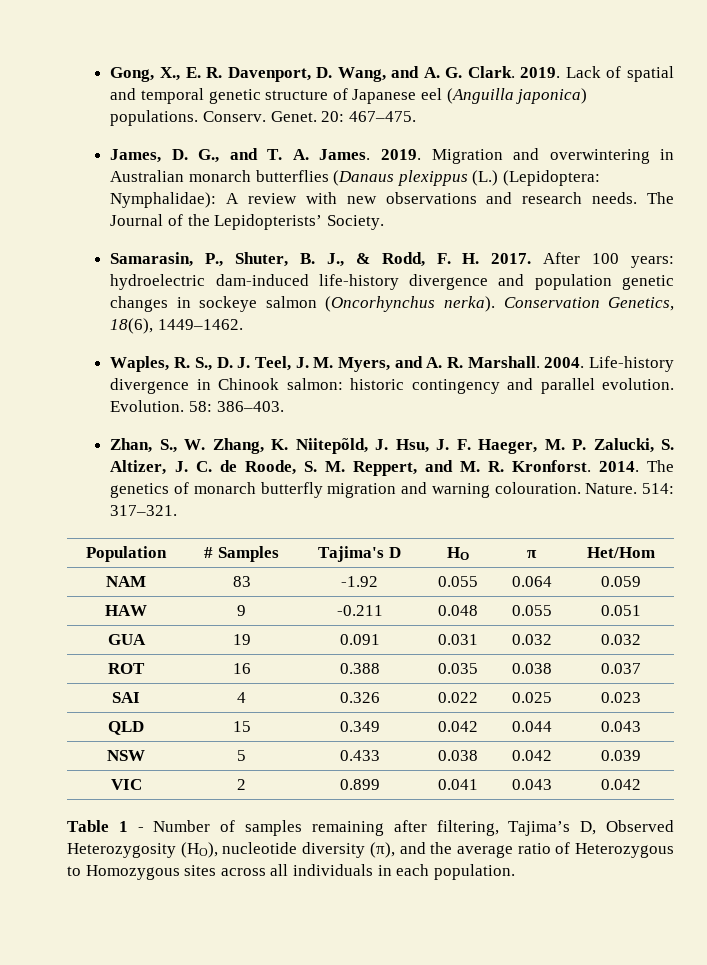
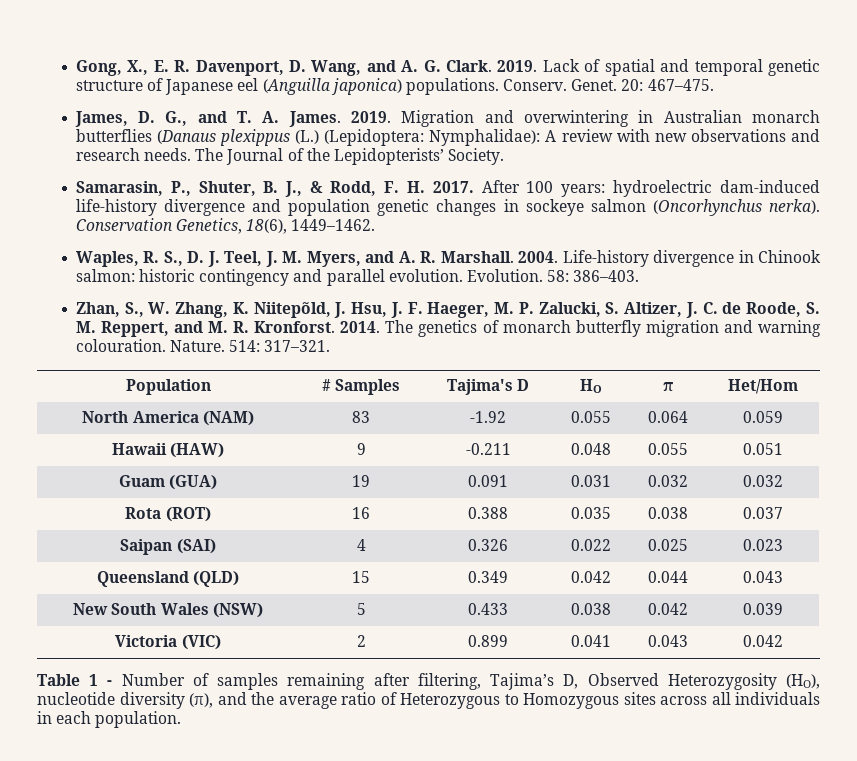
[106,576,146,587] NAM -> [82,411,254,426] North America (NAM)
[105,605,147,616] HAW -> [111,443,225,458] Hawaii (HAW)
[107,634,146,645] GUA -> [118,475,218,490] Guam (GUA)
[108,663,145,674] ROT -> [125,507,211,522] Rota (ROT)
[112,692,140,703] SAI -> [120,539,216,555] Saipan (SAI)
[108,721,144,735] QLD -> [96,571,240,587] Queensland (QLD)
[107,750,145,761] NSW -> [73,603,263,618] New South Wales (NSW)
[110,779,142,790] VIC -> [115,635,221,650] Victoria (VIC)

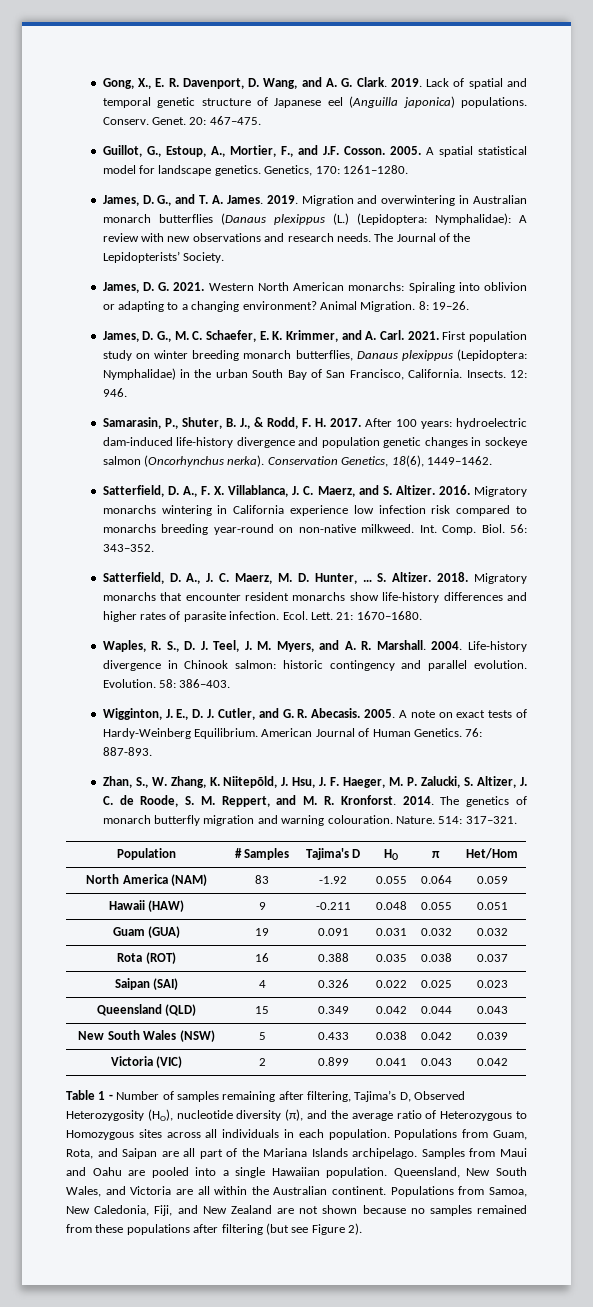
(714, 85) none -> [102,145,527,157] [102,165,408,176] // Guillot, G., Estoup, A., Mortier, F., and J.F. Cosson. 2005. A spatial statistical model for landscape genetics. Genetics, 170: 1261–1280.
(505, 156) none -> [102,282,527,293] [102,301,470,312] [102,330,528,342] [102,349,527,361] [102,368,528,380] [102,388,127,397] // James, D. G. 2021. Western North American monarchs: Spiraling into oblivion or adapting to a changing environment? Animal Migration. 8: 19–26. // James, D. G., M. C. Schaefer, E. K. Krimmer, and A. Carl. 2021. First population study on winter breeding monarch butterflies, Danaus plexippus (Lepidoptera: Nymphalidae) in the urban South Bay of San Francisco, California. Insects. 12: 946.
(376, 225) none -> [102,485,527,497] [102,505,527,516] [102,524,528,535] [102,544,154,552] [102,572,527,584] [102,592,527,603] [102,611,422,622] // Satterfield, D. A., F. X. Villablanca, J. C. Maerz, and S. Altizer. 2016. Migratory monarchs wintering in California experience low infection risk compared to monarchs breeding year-round on non-native milkweed. Int. Comp. Biol. 56: 343–352. // Satterfield, D. A., J. C. Maerz, M. D. Hunter, … S. Altizer. 2018. Migratory monarchs that encounter resident monarchs show life-history differences and higher rates of parasite infection. Ecol. Lett. 21: 1670–1680.
(640, 276) none -> [102,708,527,720] [102,728,483,739] [102,747,152,756] // Wigginton, J. E., D. J. Cutler, and G. R. Abecasis. 2005. A note on exact tests of Hardy-Weinberg Equilibrium. American Journal of Human Genetics. 76: 887-893.
(182, 719) none -> [394,1129,528,1140] [66,1148,527,1159] [66,1167,527,1178] [66,1186,527,1197] [66,1205,527,1216] [66,1223,362,1235] Populations from Guam, Rota, and Saipan are all part of the Mariana Islands archipelago. Samples from Maui and Oahu are pooled into a single Hawaiian population. Queensland, New South Wales, and Victoria are all within the Australian continent. Populations from Samoa, New Caledonia, Fiji, and New Zealand are not shown because no samples remained from these populations after filtering (but see Figure 2).

